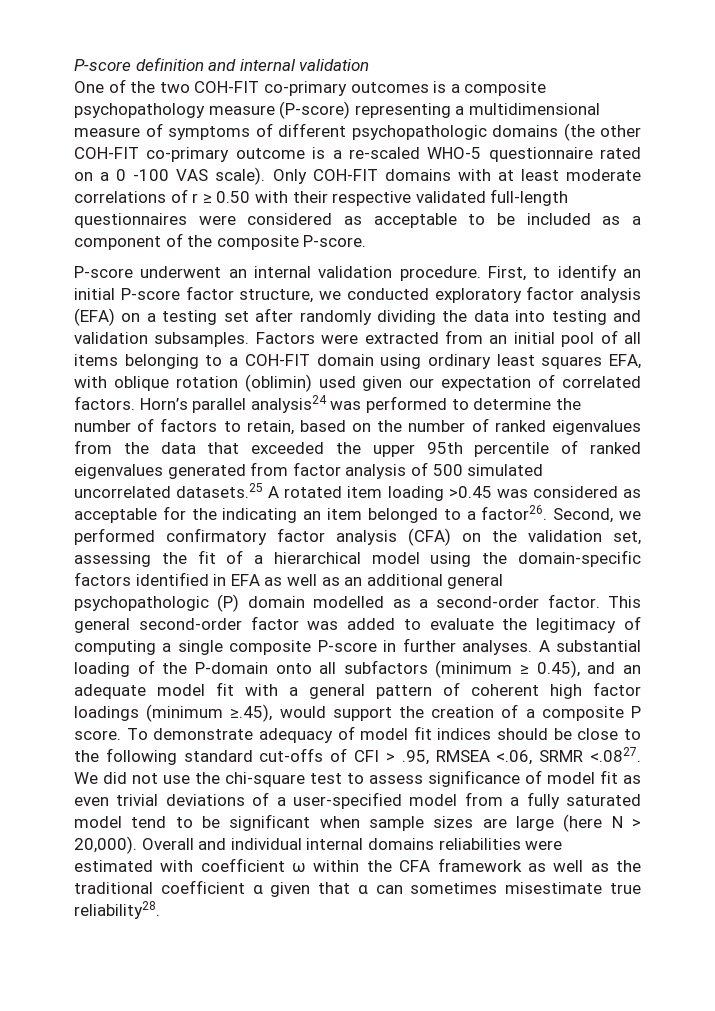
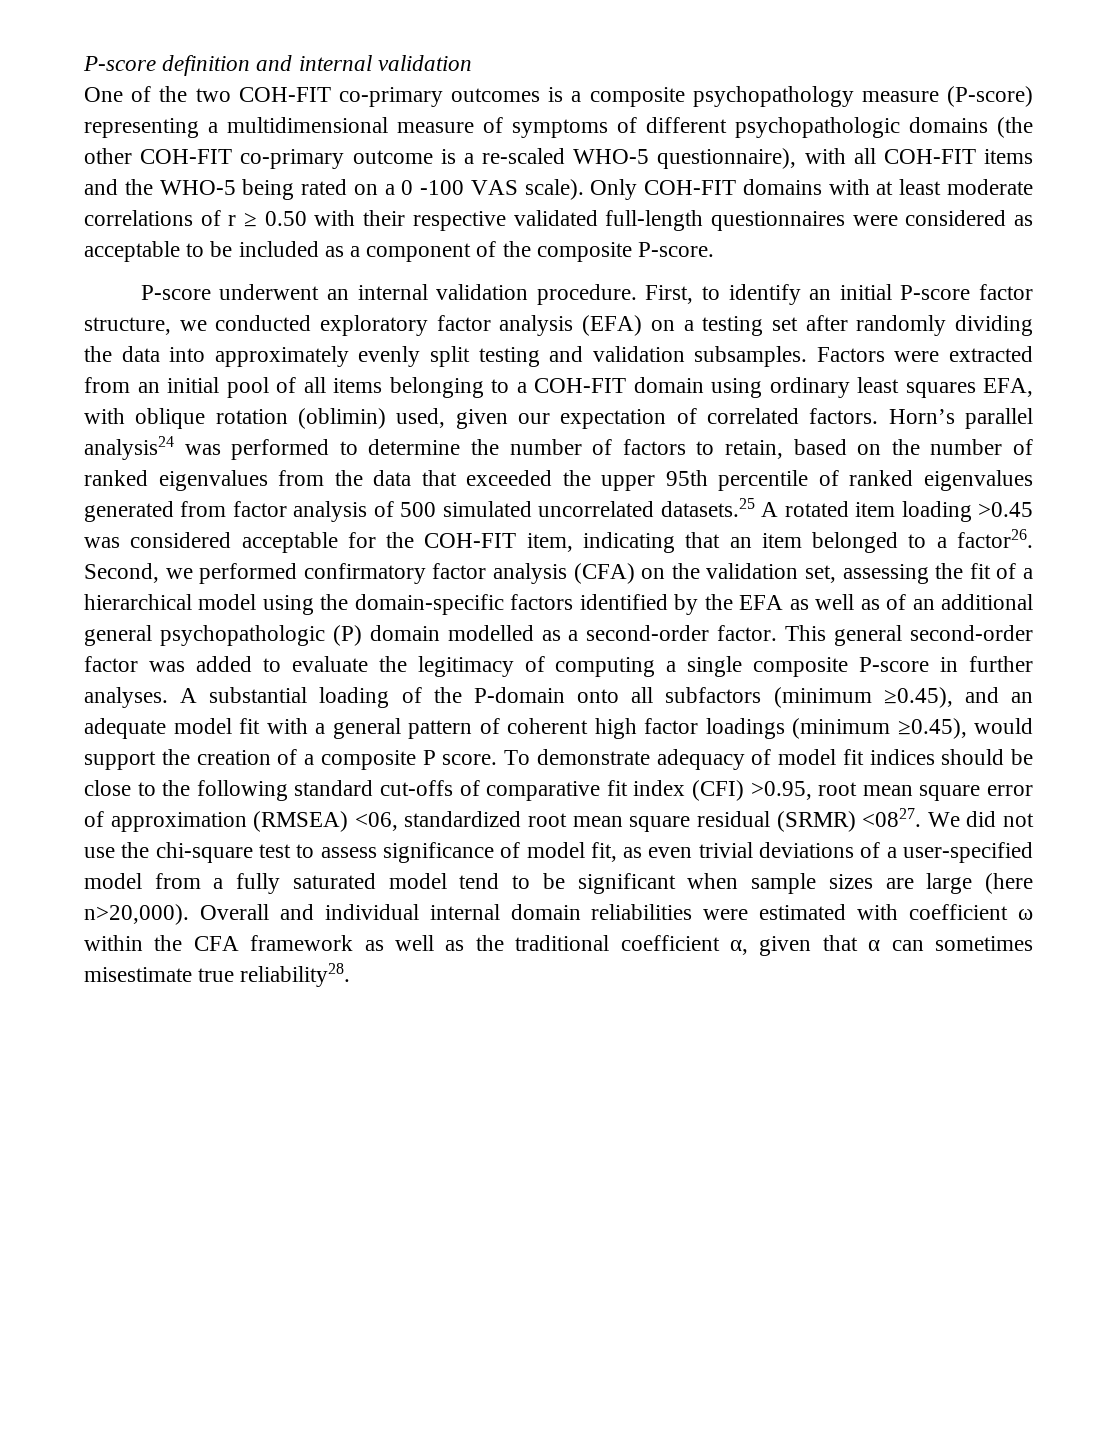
[488,147,593,162] questionnaire -> [657,148,1033,169] [84,179,295,200] questionnaire), with all COH-FIT items and the WHO-5 being
(546, 316) none -> [214,346,470,367] approximately evenly split
[318,376,356,388] used -> [396,408,446,428] used,
[622,489,641,498] as -> (232, 540) none
[222,508,298,523] indicating -> [424,532,721,553] COH-FIT item, indicating that
[213,574,227,586] in -> [674,594,733,615] by the
(340, 581) none -> [886,594,907,610] of
[520,660,580,678] ≥ 0.45), -> [883,687,953,708] ≥0.45),
[230,704,273,722] ≥.45), -> [897,718,967,739] ≥0.45),
[354,747,641,765] CFI > .95, RMSEA <.06, SRMR <.0827. -> [486,780,1034,801] [84,808,922,832] comparative fit index (CFI) >0.95, root mean square error of approximation (RMSEA) <06, standardized root mean square residual (SRMR) <0827.
[600,770,618,784] fit -> [590,842,617,862] fit,
[611,816,641,828] [74,836,137,854] N > 20,000). -> [84,904,189,925] n>20,000).
[367,838,434,850] domains -> [510,904,581,920] domain
[252,885,263,894] α -> [729,940,748,955] α,

